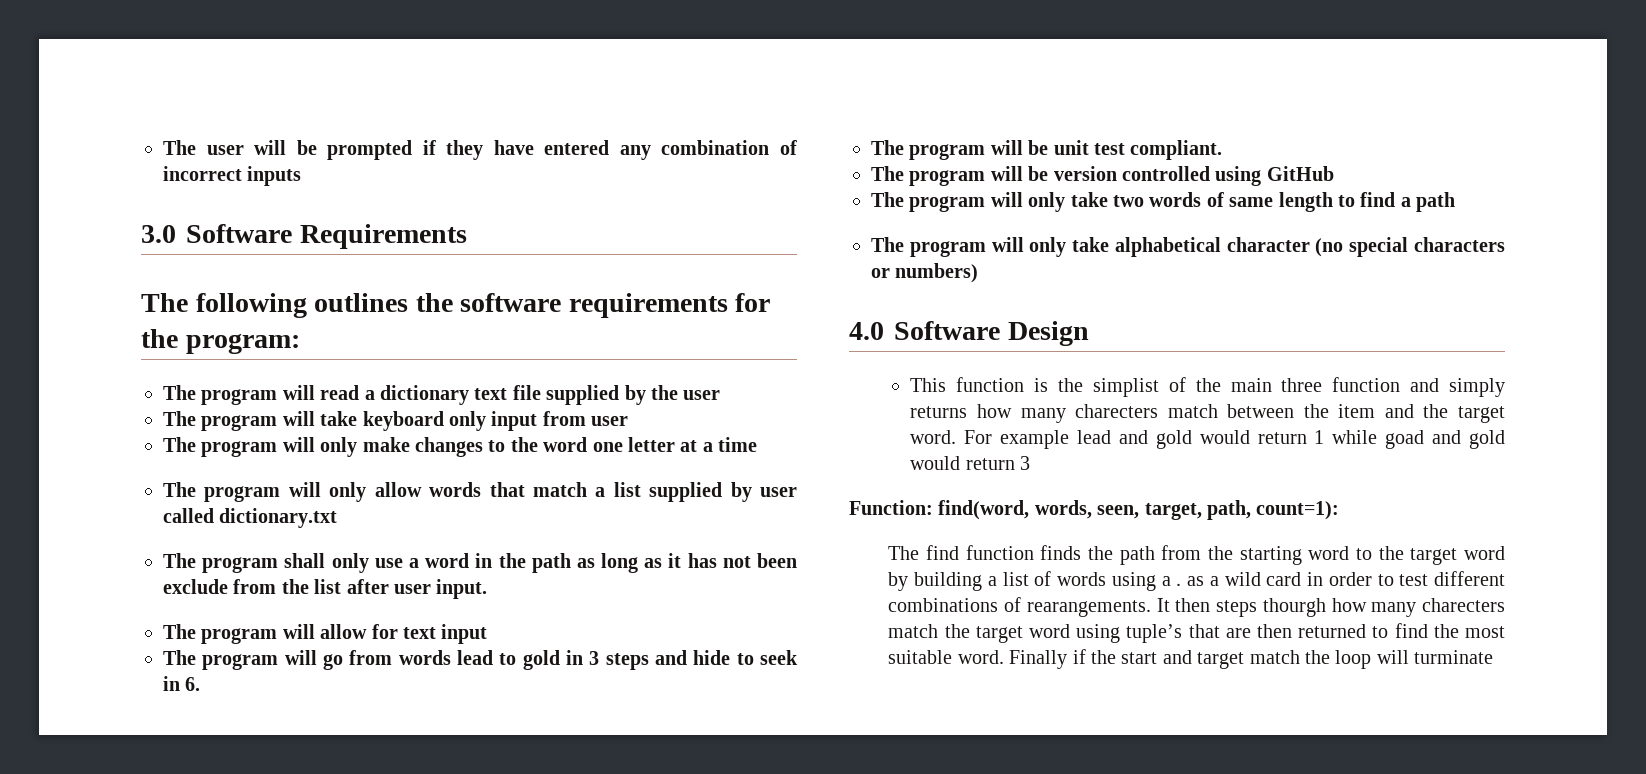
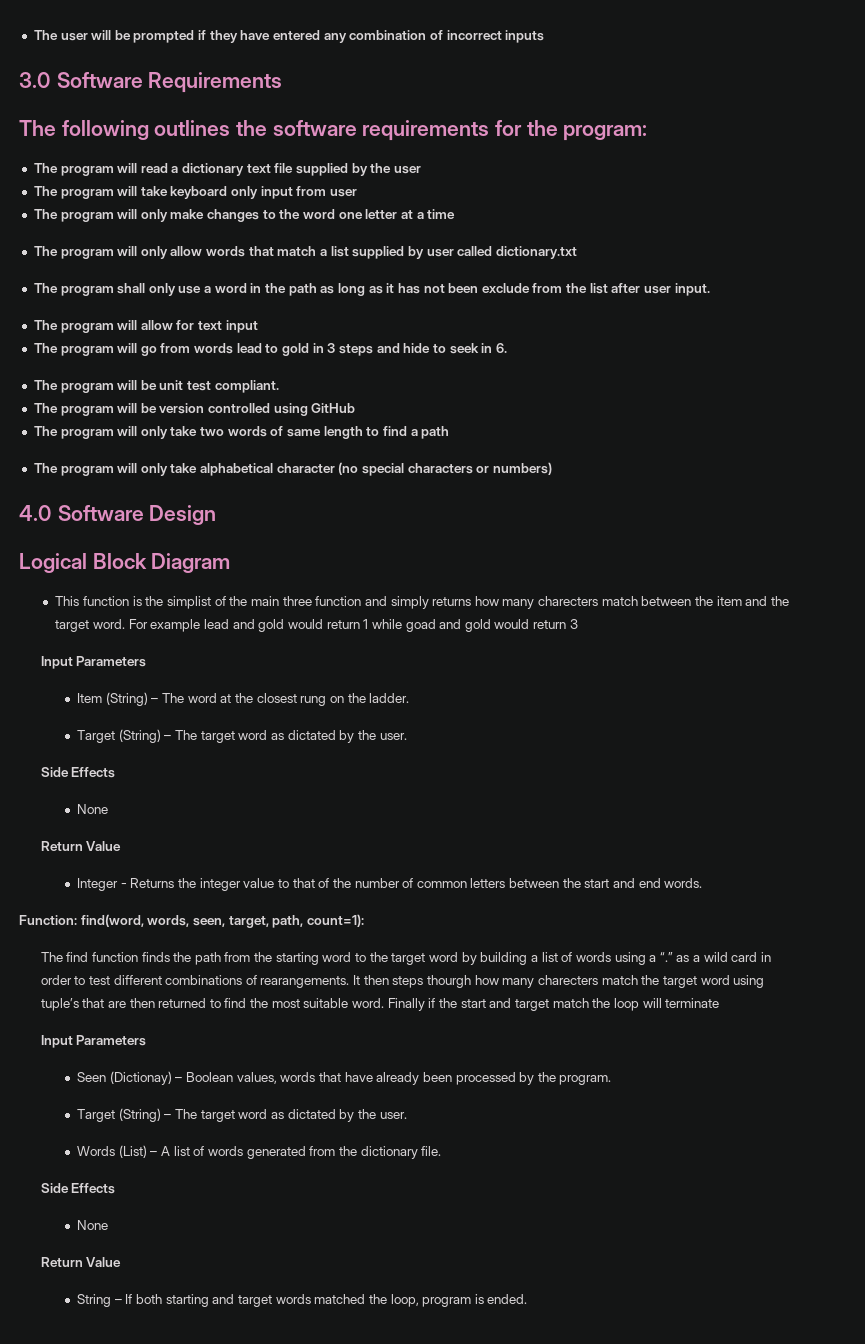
(1089, 333) none -> [19,553,231,573] // Logical Block Diagram
(1031, 463) none -> [40,656,147,669] [77,692,410,706] [77,729,407,743] [40,767,116,778] [77,804,109,814] [40,841,122,851] [77,878,703,891] // Input Parameters // Item (String) – The word at the closest rung on the ladder. // Target (String) – The target word as dictated by the user. // Side Effects // None // Return Value // Integer - Returns the integer value to that of the number of common letters between the start and end words.
[1176,583,1182,586] . -> [659,952,673,962] “.”
[1414,650,1494,664] turminate -> [665,998,720,1008] [40,1035,147,1048] [77,1071,612,1085] [77,1108,407,1122] [77,1145,442,1159] [40,1183,116,1194] [77,1220,109,1230] [40,1257,122,1267] [77,1294,528,1307] terminate // Input Parameters // Seen (Dictionay) – Boolean values, words that have already been processed by the program. // Target (String) – The target word as dictated by the user. // Words (List) – A list of words generated from the dictionary file. // Side Effects // None // Return Value // String – If both starting and target words matched the loop, program is ended.

